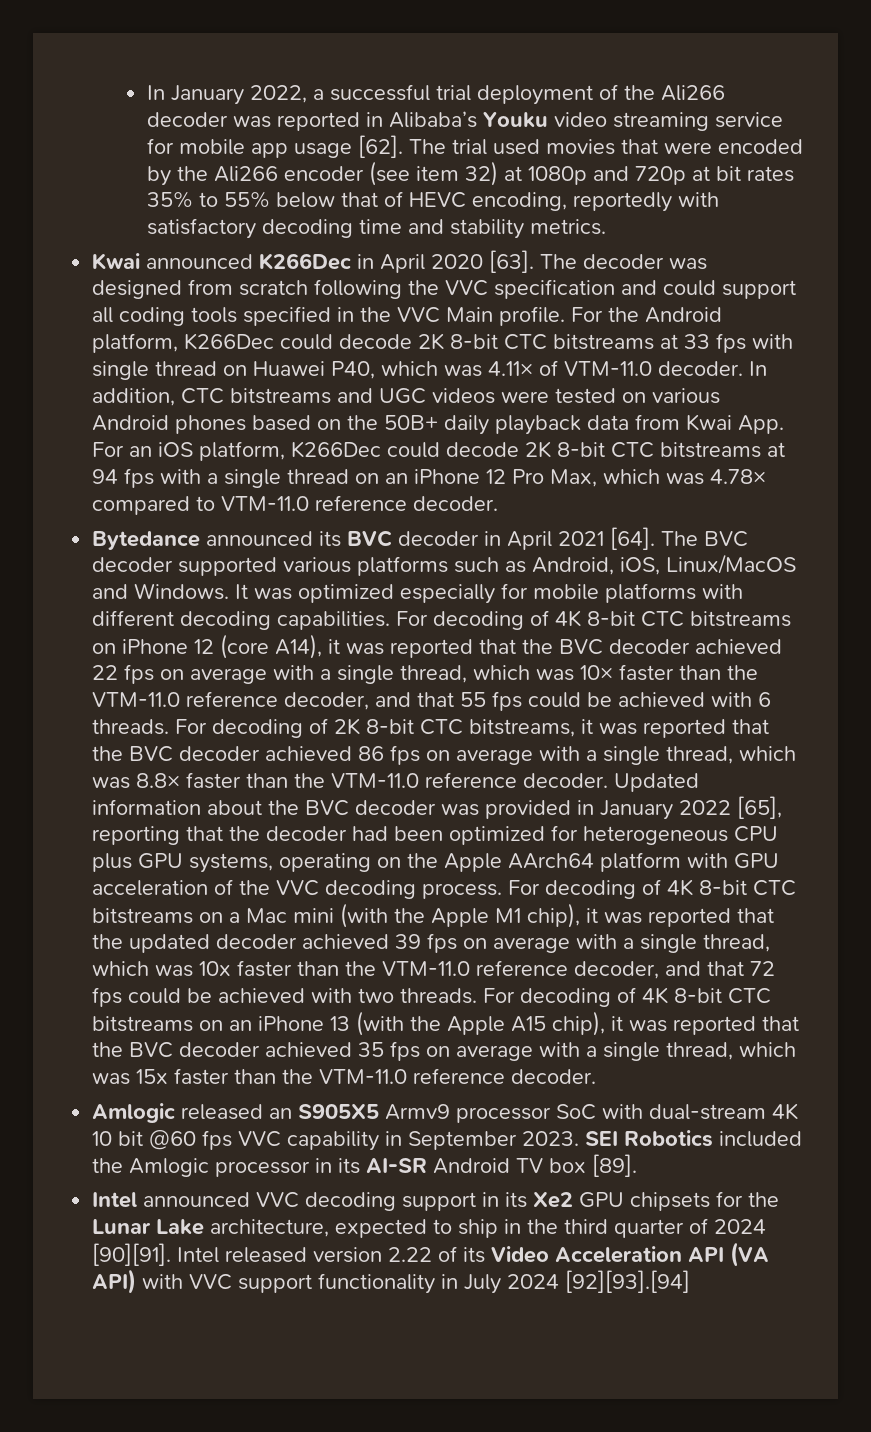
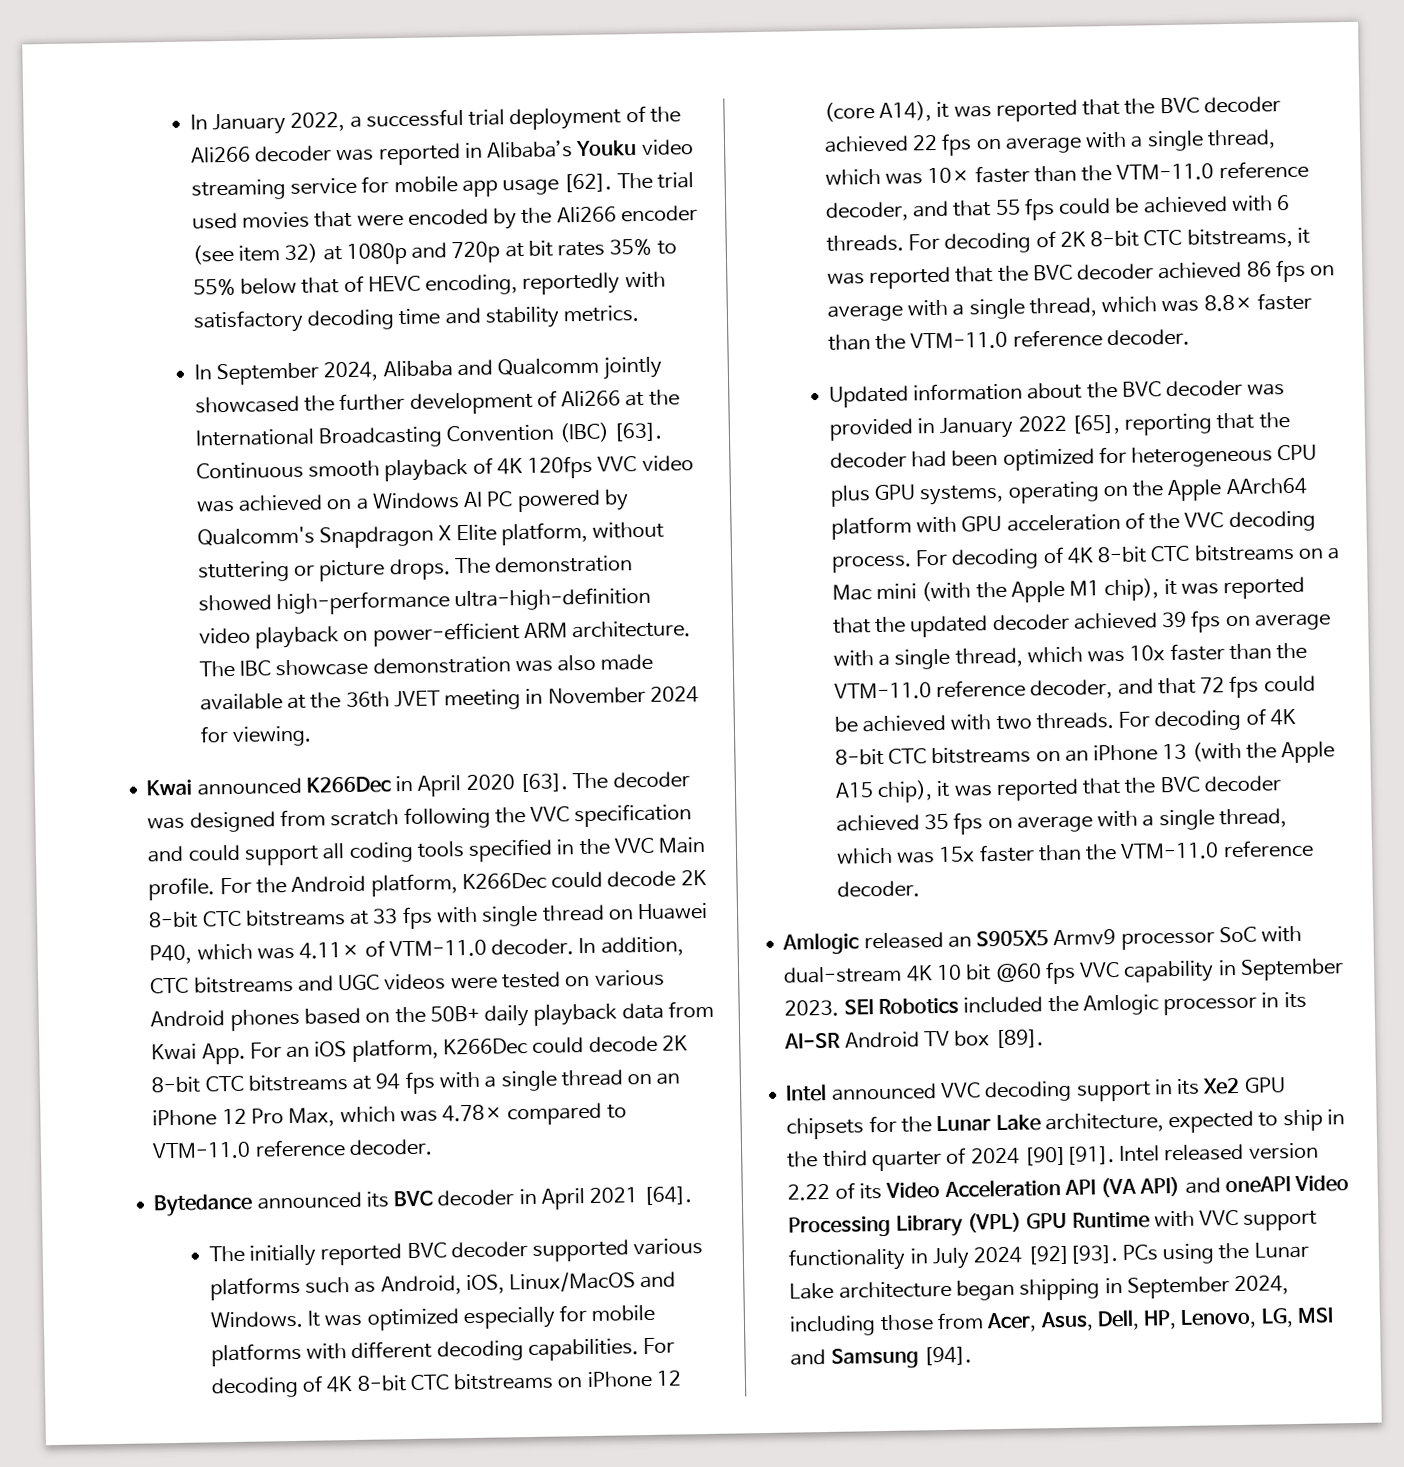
(606, 227) none -> [193,356,663,386] [194,389,680,415] [194,422,663,449] [195,455,694,482] [195,489,629,513] [196,521,665,549] [197,555,634,583] [197,586,652,616] [198,620,692,649] [198,653,654,678] [199,686,699,711] [199,725,313,747] // In September 2024, Alibaba and Qualcomm jointly showcased the further development of Ali266 at the International Broadcasting Convention (IBC) [63]. Continuous smooth playback of 4K 120fps VVC video was achieved on a Windows AI PC powered by Qualcomm's Snapdragon X Elite platform, without stuttering or picture drops. The demonstration showed high-performance ultra-high-definition video playback on power-efficient ARM architecture. The IBC showcase demonstration was also made available at the 36th JVET meeting in November 2024 for viewing.
[661,531,699,546] The -> [208,1243,403,1267] // The initially reported
(609, 780) none -> (1190, 337) //
(137, 1281) none -> [1184,1175,1350,1194] [788,1211,1150,1238] and oneAPI Video Processing Library (VPL) GPU Runtime
[565,1270,691,1293] [92][93].[94] -> [1026,1241,1309,1265] [789,1275,1290,1301] [789,1307,1334,1337] [790,1346,972,1369] [92][93]. PCs using the Lunar Lake architecture began shipping in September 2024, including those from Acer, Asus, Dell, HP, Lenovo, LG, MSI and Samsung [94].

